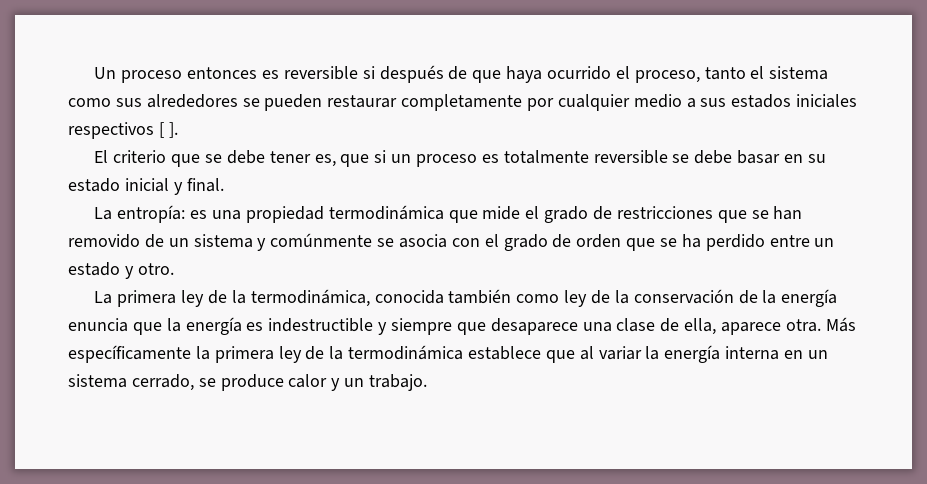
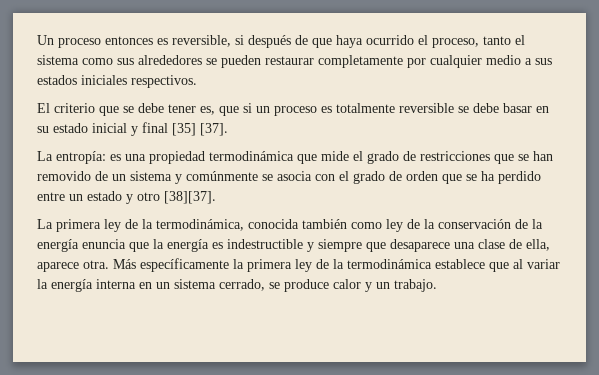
[283,66,358,80] reversible -> [172,35,231,47] reversible,
[68,122,178,139] respectivos [ ]. -> [131,75,197,88] respectivos.
[186,178,224,192] final. -> [142,122,228,136] final [35] [37].
[137,263,174,275] otro. -> [137,191,216,204] otro [38][37].

